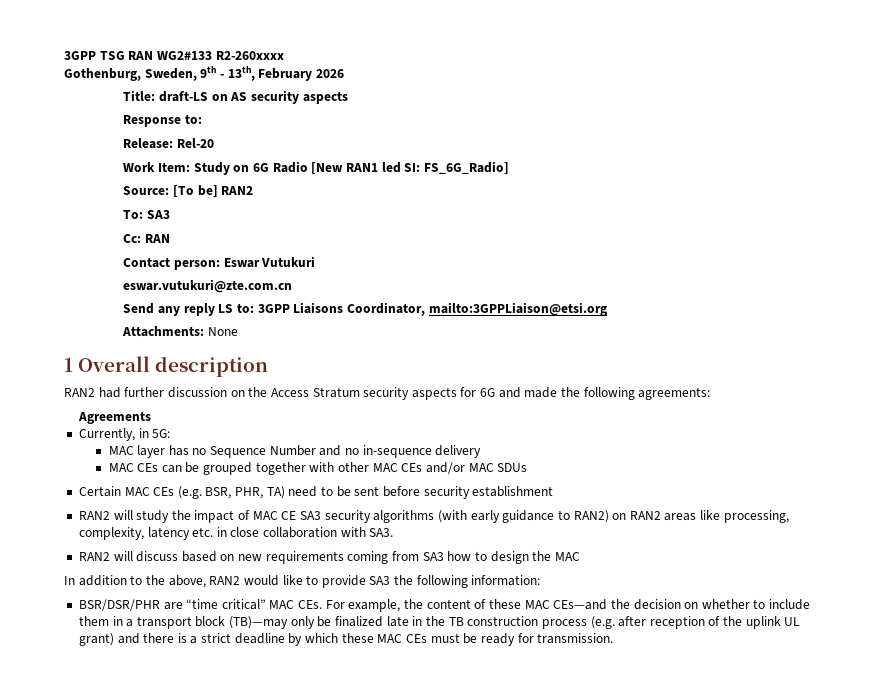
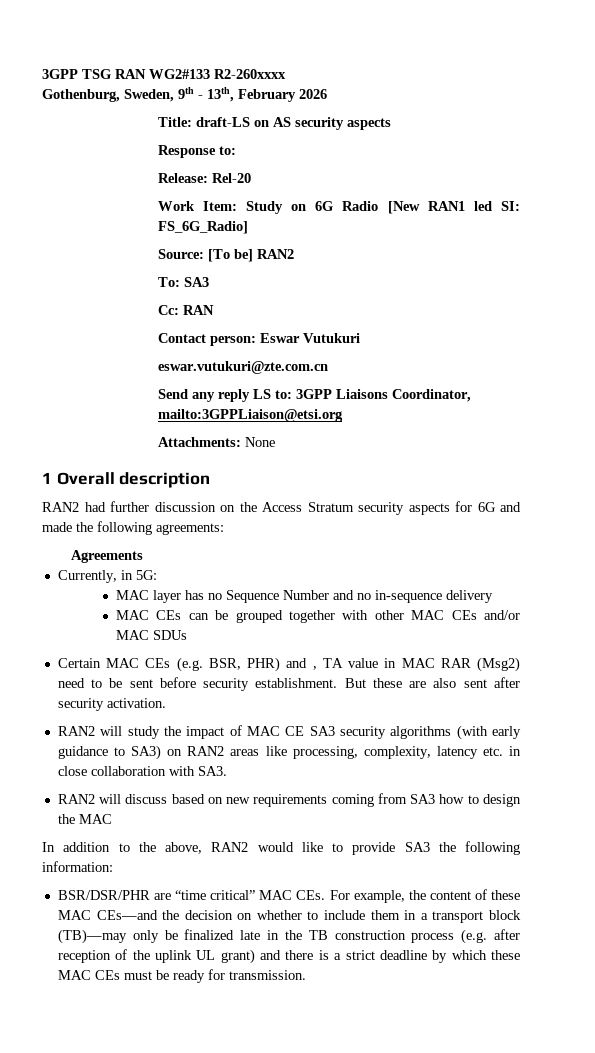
[235,486,285,499] PHR, TA) -> [247,657,520,672] PHR) and , TA value in MAC RAR (Msg2)
[472,486,554,497] establishment -> [255,677,520,688] [57,698,166,711] establishment. But these are also sent after security activation.
[573,510,609,523] RAN2) -> [131,745,162,760] SA3)

